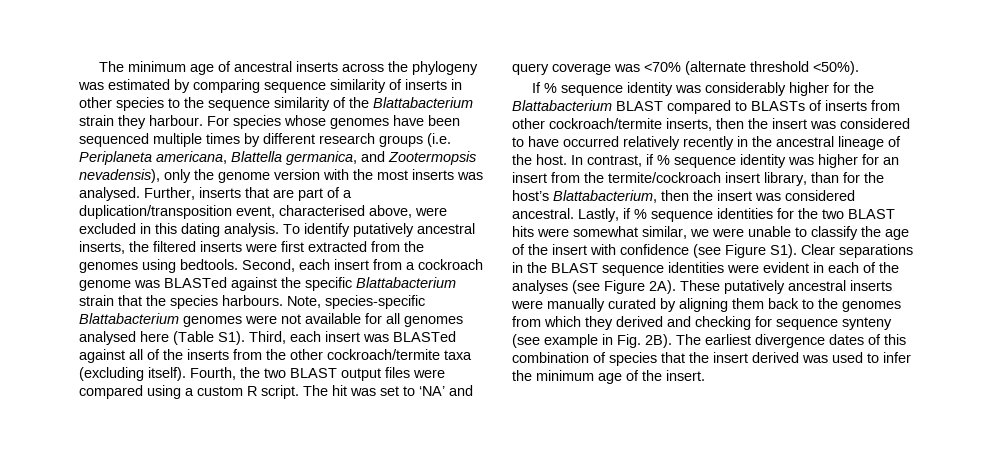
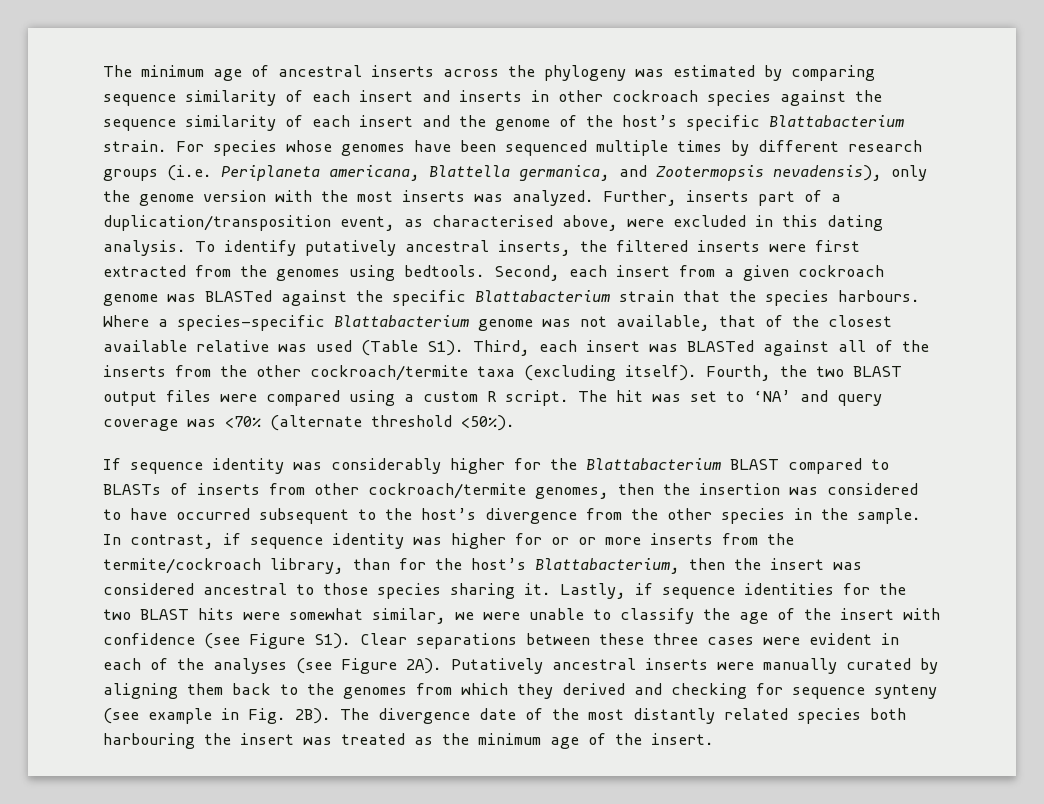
[405,79,462,90] [79,97,473,111] [79,115,203,129] inserts in other species to the sequence similarity of the Blattabacterium strain they harbour. -> [312,90,882,106] [103,115,904,131] [103,140,167,152] each insert and inserts in other cockroach species against the sequence similarity of each insert and the genome of the host’s specific Blattabacterium strain.
[79,187,140,201] analysed. -> [512,190,594,206] analyzed.
[245,187,294,198] that are -> (749, 196) none
(275, 212) none -> [404,219,423,227] as
(415, 266) none -> [743,265,789,281] given
[287,295,425,309] [79,313,463,327] [79,331,169,345] Note, species-specific Blattabacterium genomes were not available for all genomes analysed here -> [103,315,892,331] [103,340,352,352] Where a species-specific Blattabacterium genome was not available, that of the closest available relative was used
[544,83,558,93] % -> (121, 464) none
[666,118,807,131] inserts, then the insert -> [535,483,780,499] genomes, then the insertion
[623,136,901,150] [512,154,567,165] relatively recently in the ancestral lineage of the host. -> [259,508,921,524] subsequent to the host’s divergence from the other species in the sample.
[657,155,670,165] % -> (241, 539) none
[883,157,899,165] [512,172,547,183] an insert -> [551,533,713,545] or or more inserts
[725,172,760,183] insert -> (261, 566) none
[512,208,574,219] ancestral. -> [203,583,551,599] ancestral to those species sharing it.
[634,209,647,219] % -> (653, 589) none
[512,262,724,276] in the BLAST sequence identities -> [526,633,754,645] between these three cases
[680,280,785,294] These putatively -> [451,658,543,674] Putatively
[705,334,906,348] [512,352,911,366] earliest divergence dates of this combination of species that the insert derived was used to infer -> [378,708,906,724] [103,733,433,749] divergence date of the most distantly related species both harbouring the insert was treated as

